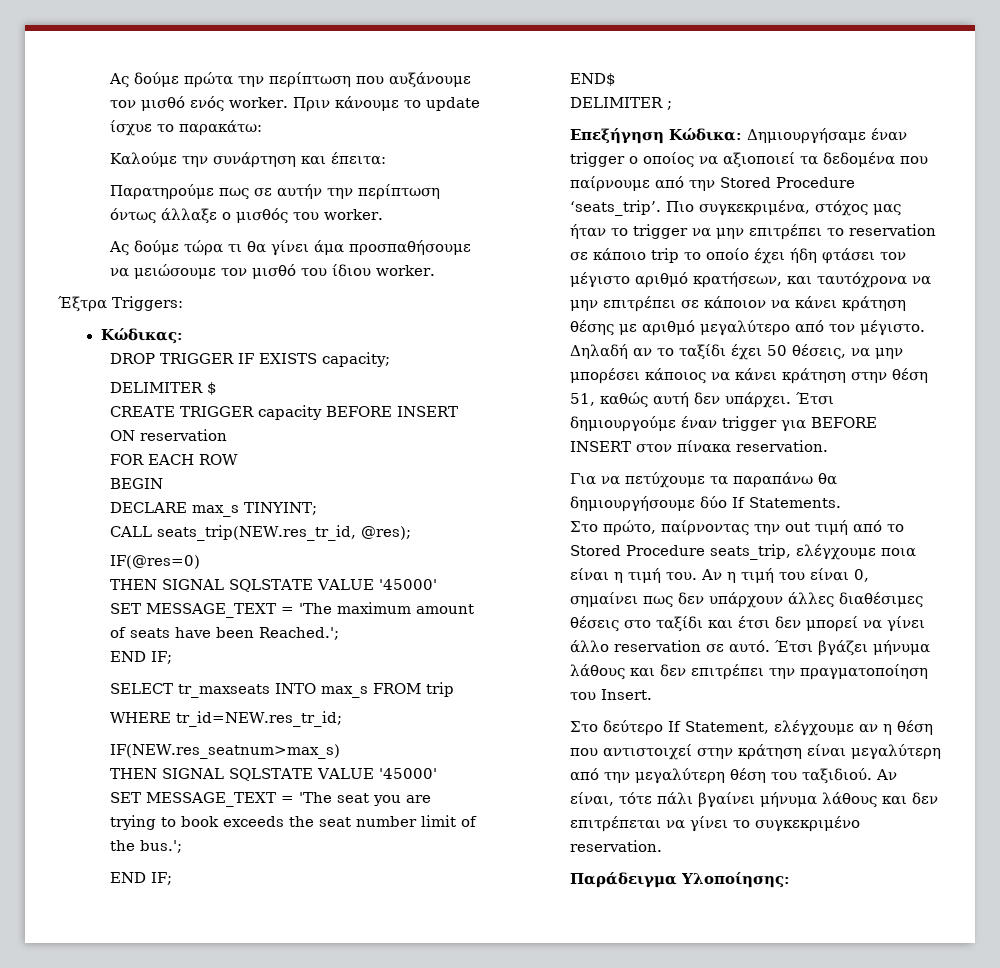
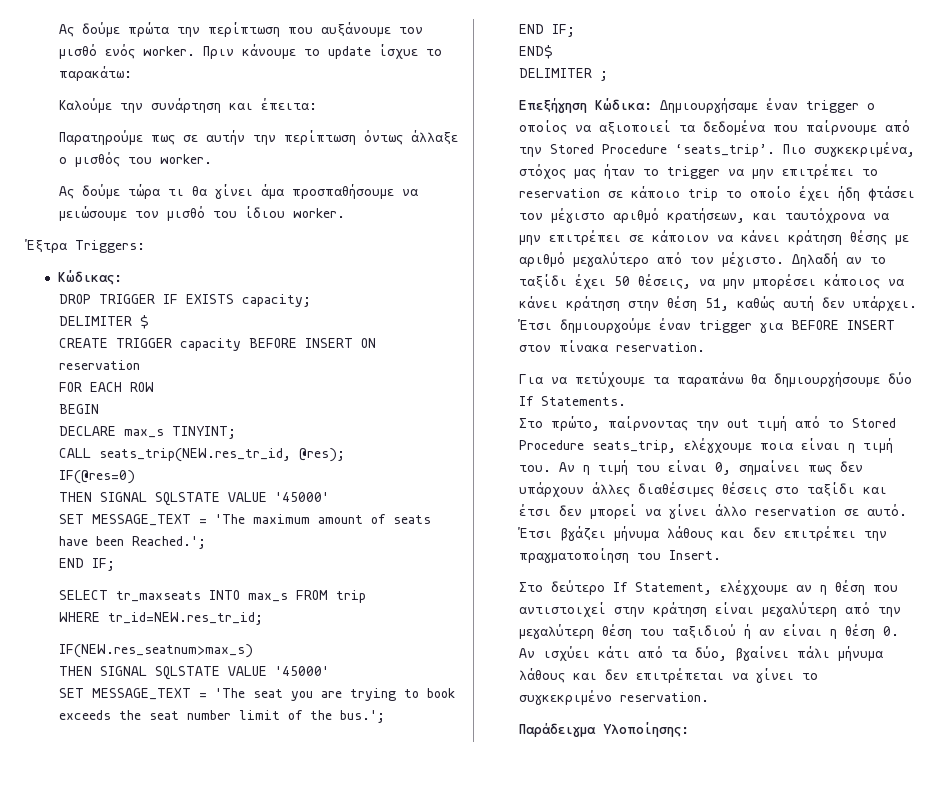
[802,768,898,784] [570,792,756,808] ταξιδιού. Αν είναι, τότε πάλι βγαίνει -> [672,624,900,639] [519,646,831,662] ταξιδιού ή αν είναι η θέση 0. Αν ισχύει κάτι από τα δύο, βγαίνει πάλι

